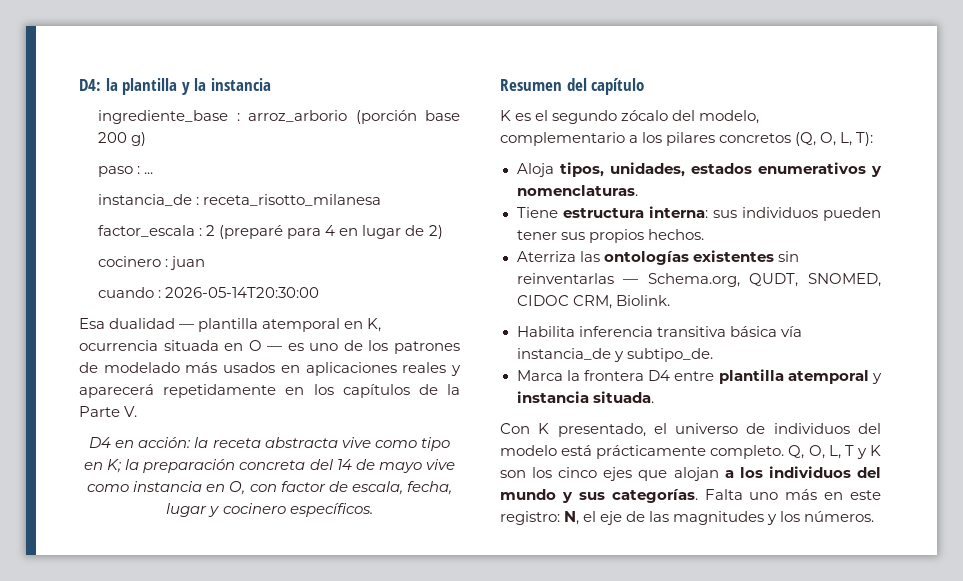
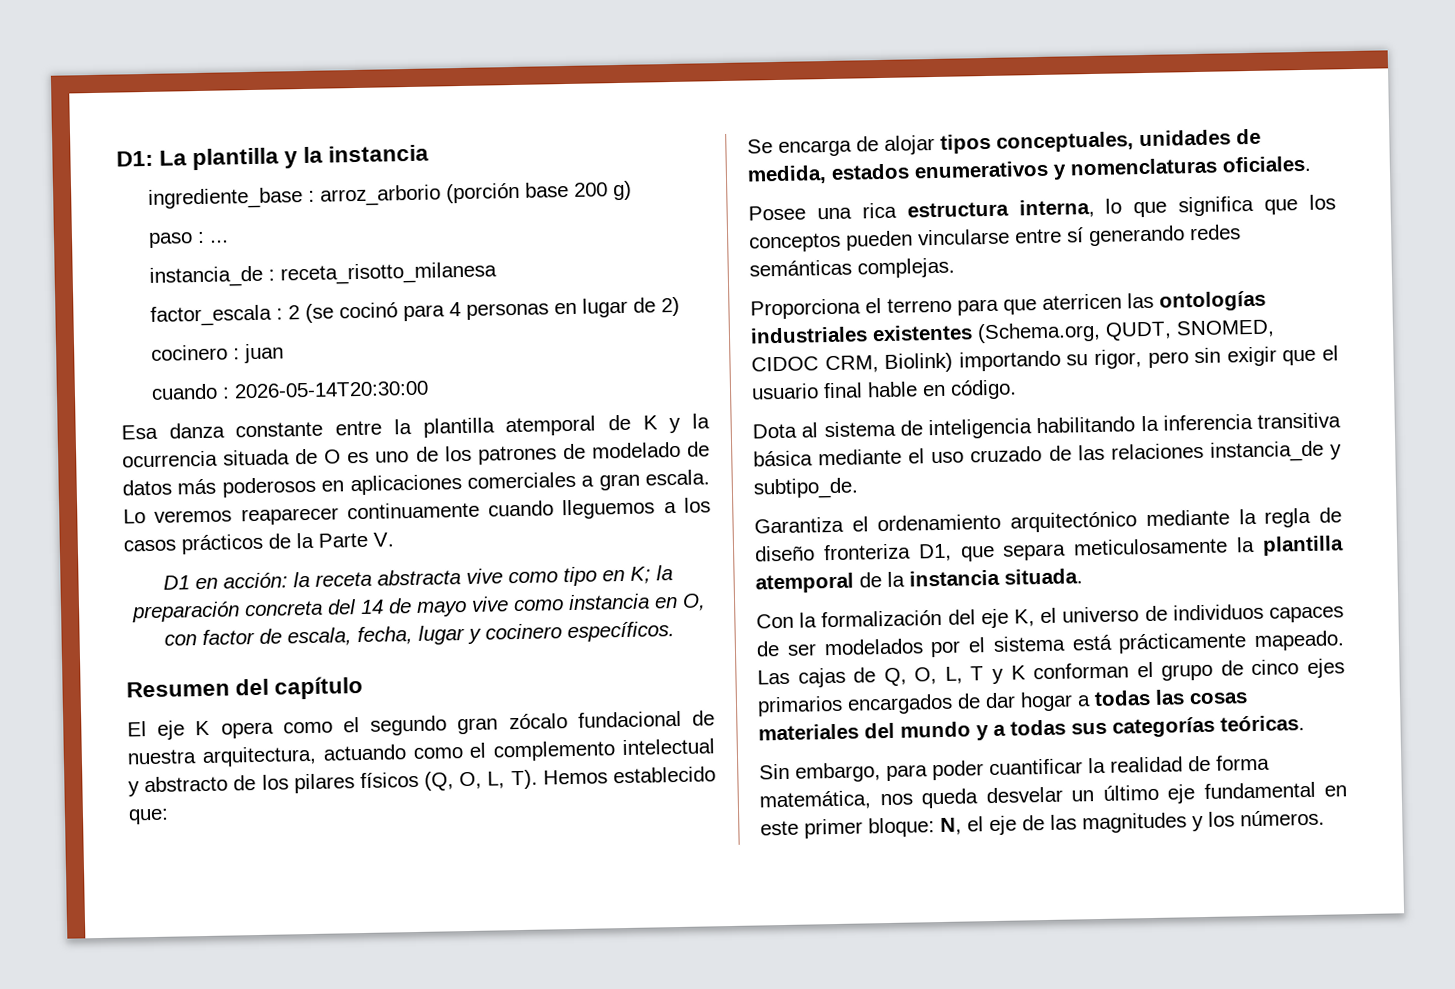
[79,78,118,91] D4: la -> [116,150,188,167] D1: La
[219,225,284,239] (preparé -> [305,302,399,323] (se cocinó
(336, 230) none -> [466,302,550,320] personas
[109,318,382,332] [79,340,283,351] dualidad — plantilla atemporal en K, ocurrencia situada en O — -> [168,413,711,439] [122,448,342,468] danza constante entre la plantilla atemporal de K y la ocurrencia situada de O
[185,362,462,376] [79,384,410,398] más usados en aplicaciones reales y aparecerá repetidamente en los capítulos -> [685,441,710,457] [122,469,710,498] [123,497,711,526] [123,533,264,555] de datos más poderosos en aplicaciones comerciales a gran escala. Lo veremos reaparecer continuamente cuando lleguemos a los casos prácticos
[89,437,112,448] D4 -> [163,575,190,590] D1
[500,110,760,124] [500,132,639,146] K es el segundo zócalo del modelo, complementario a -> [127,710,715,740] [127,738,715,768] [128,775,257,797] El eje K opera como el segundo gran zócalo fundacional de nuestra arquitectura, actuando como el complemento intelectual y abstracto de
[719,133,792,143] concretos -> [359,771,419,789] físicos
[856,132,874,146] [516,162,882,177] [516,185,638,196] [516,206,881,221] [516,229,704,243] [516,250,799,265] [516,273,881,287] [516,295,670,309] [516,326,802,337] [516,348,713,362] [516,369,882,384] [516,391,654,403] [500,423,881,437] [500,445,785,459] T): // Aloja tipos, unidades, estados enumerativos y nomenclaturas. // Tiene estructura interna: sus individuos pueden tener sus propios hechos. // Aterriza las ontologías existentes sin reinventarlas — Schema.org, QUDT, SNOMED, CIDOC CRM, Biolink. // Habilita inferencia transitiva básica vía instancia_de y subtipo_de. // Marca la frontera D4 entre plantilla atemporal y instancia situada. // Con K presentado, el universo de individuos del modelo está prácticamente completo. -> [510,766,716,790] [128,808,169,825] [747,128,1261,157] [747,155,1311,185] [748,194,1336,221] [749,224,1241,253] [749,257,955,279] [750,290,1266,320] [750,319,1275,344] [751,345,1339,374] [751,379,1017,400] [752,412,1341,440] [753,440,1342,467] [753,477,859,500] [754,507,1342,534] [754,535,1344,562] [755,568,1083,594] [756,603,1344,629] [756,630,1345,658] [757,667,877,688] T). Hemos establecido que: // Se encarga de alojar tipos conceptuales, unidades de medida, estados enumerativos y nomenclaturas oficiales. // Posee una rica estructura interna, lo que significa que los conceptos pueden vincularse entre sí generando redes semánticas complejas. // Proporciona el terreno para que aterricen las ontologías industriales existentes (Schema.org, QUDT, SNOMED, CIDOC CRM, Biolink) importando su rigor, pero sin exigir que el usuario final hable en código. // Dota al sistema de inteligencia habilitando la inferencia transitiva básica mediante el uso cruzado de las relaciones instancia_de y subtipo_de. // Garantiza el ordenamiento arquitectónico mediante la regla de diseño fronteriza D1, que separa meticulosamente la plantilla atemporal de la instancia situada. // Con la formalización del eje K, el universo de individuos capaces de ser modelados por el sistema está prácticamente mapeado. Las cajas de
[500,466,881,481] [500,489,881,503] [500,511,560,525] son los cinco ejes que alojan a los individuos del mundo y sus categorías. Falta uno más en este registro: -> [1033,658,1345,681] [757,689,1248,717] [758,715,1305,741] [759,754,1270,783] [759,781,1347,811] [760,817,935,839] conforman el grupo de cinco ejes primarios encargados de dar hogar a todas las cosas materiales del mundo y a todas sus categorías teóricas. // Sin embargo, para poder cuantificar la realidad de forma matemática, nos queda desvelar un último eje fundamental en este primer bloque:

